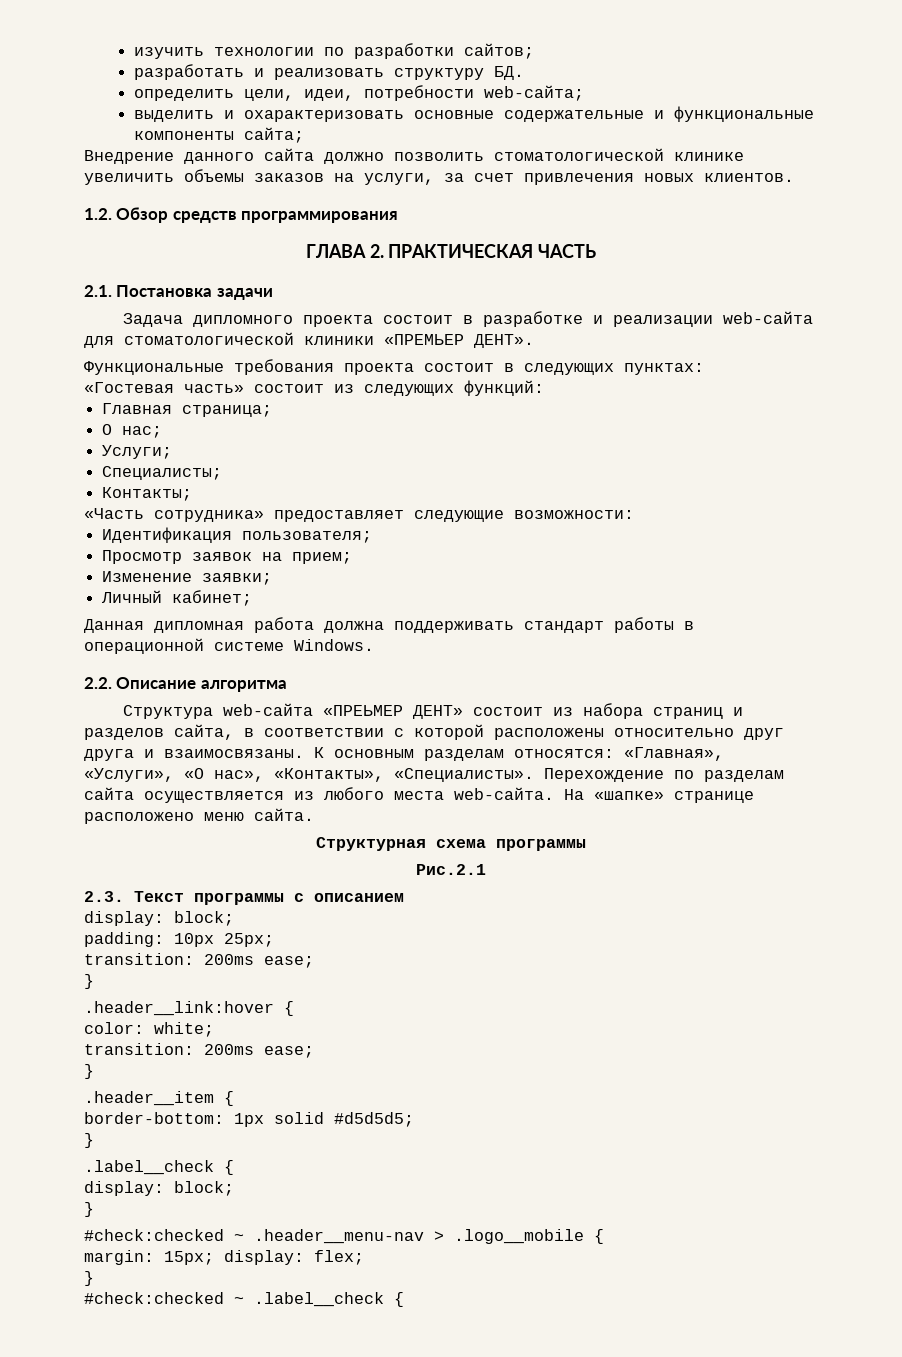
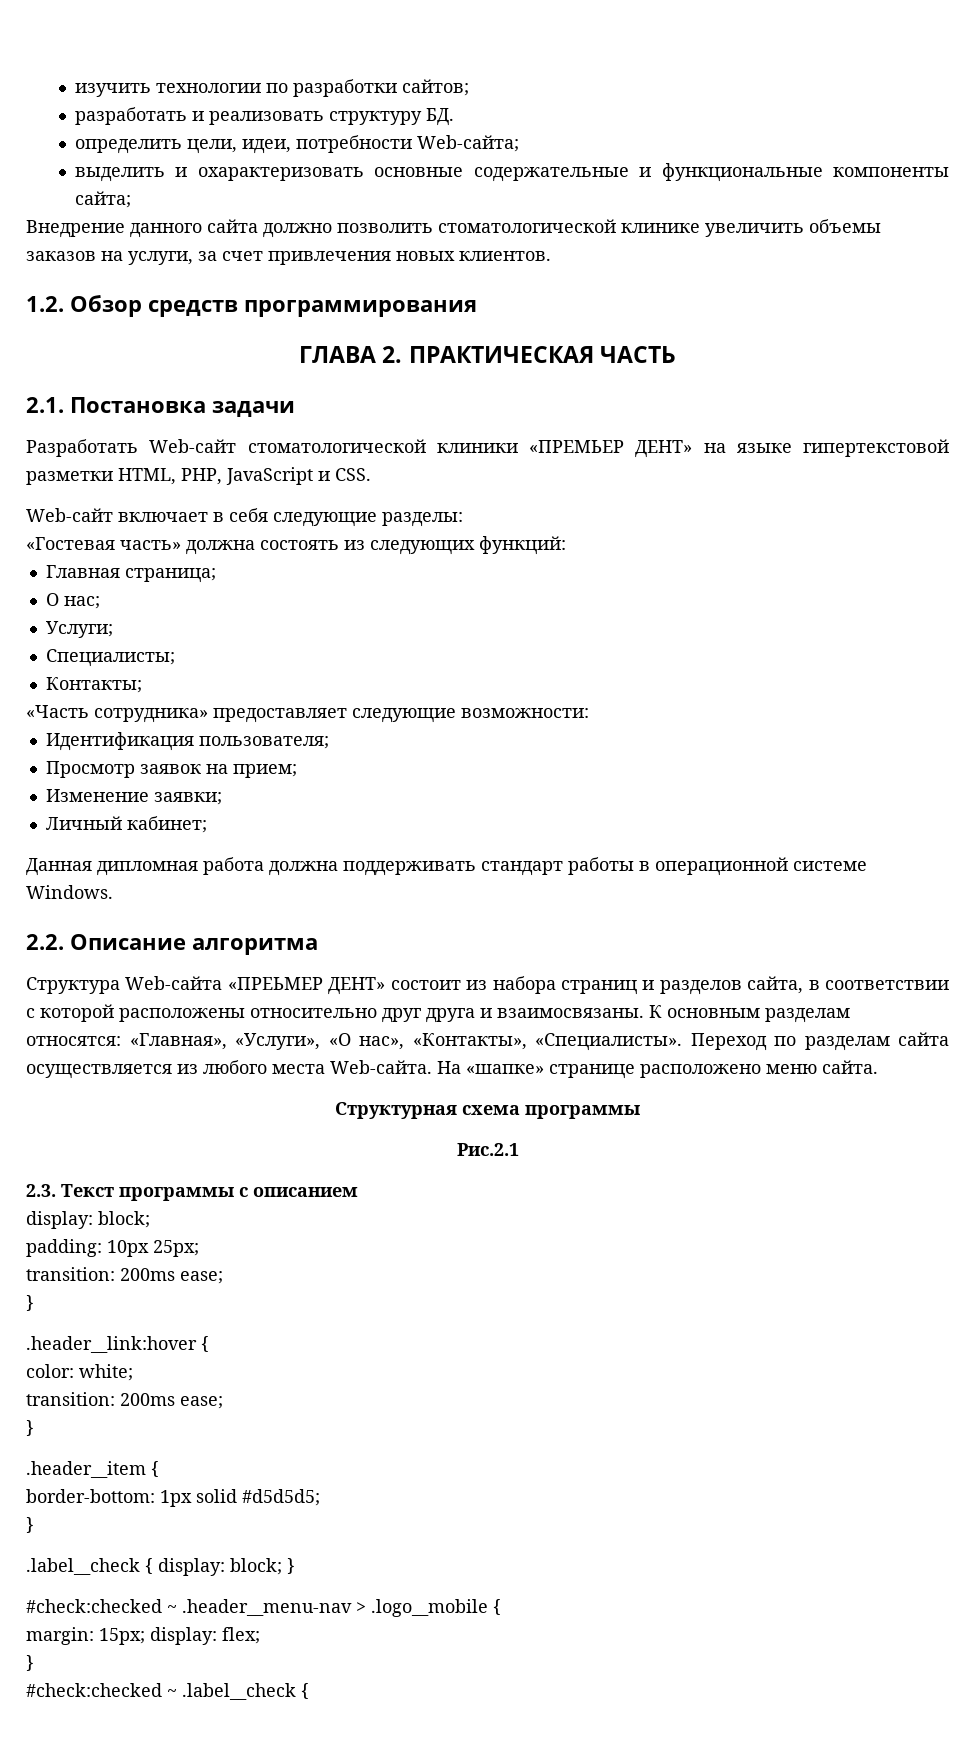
[484,85,585,101] web-сайта; -> [416,135,519,152] Web-сайта;
[123,311,814,327] [84,332,534,348] [84,359,704,375] Задача дипломного проекта состоит в разработке и реализации web-сайта для стоматологической клиники «ПРЕМЬЕР ДЕНТ». // Функциональные требования проекта состоит в следующих пунктах: -> [26,439,949,458] [26,467,371,485] [26,508,463,527] Разработать Web-сайт стоматологической клиники «ПРЕМЬЕР ДЕНТ» на языке гипертекстовой разметки HTML, PHP, JavaScript и CSS. // Web-сайт включает в себя следующие разделы:
[254,384,324,393] состоит -> [186,540,339,555] должна состоять
[223,703,314,716] web-сайта -> [125,976,223,990] Web-сайта
[544,768,664,782] Перехождение -> [690,1033,767,1051] Переход
[454,787,554,800] web-сайта. -> [330,1060,432,1074] Web-сайта.
[84,1181,234,1196] // display: block; // -> [158,1558,282,1576] display: block;

